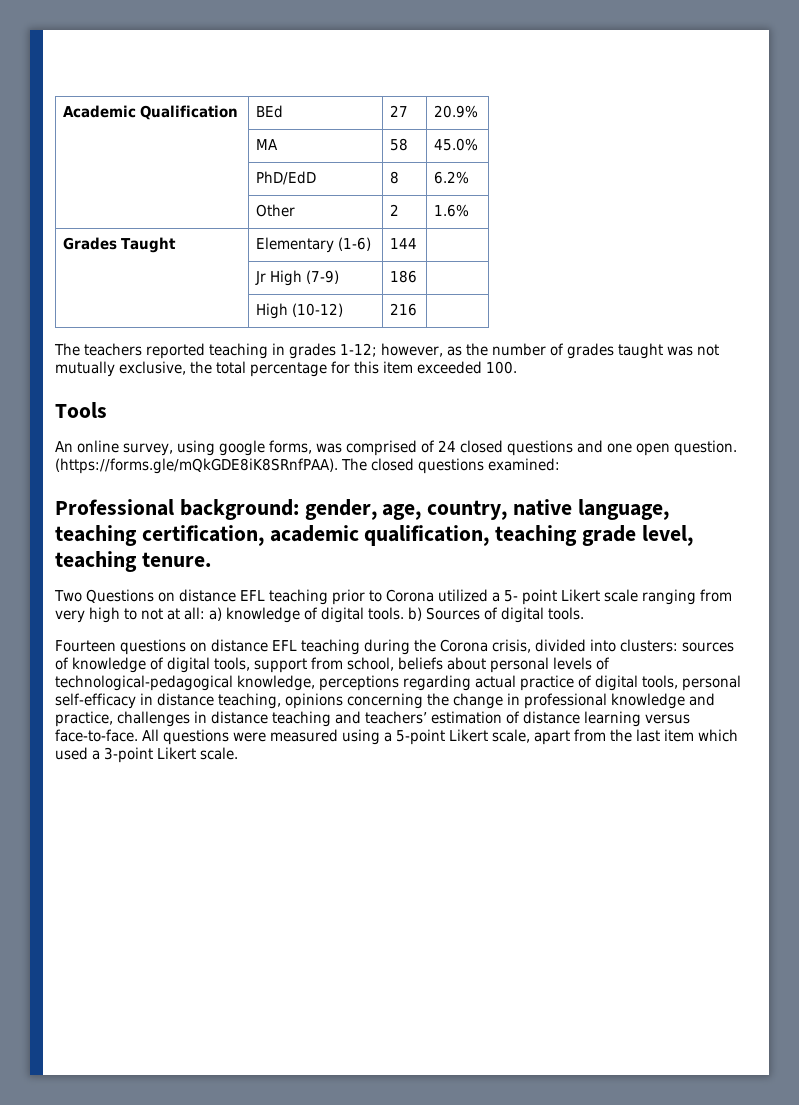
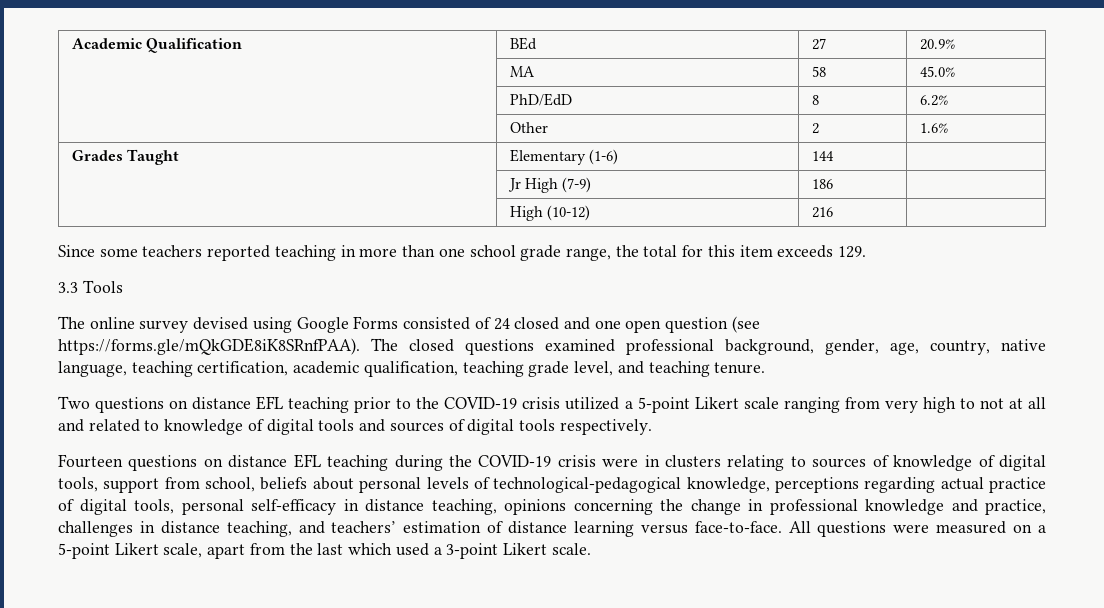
[54,343,80,356] The -> [58,245,138,257] Since some
[289,343,719,359] [55,361,186,377] grades 1-12; however, as the number of grades taught was not mutually exclusive, -> [359,245,611,261] more than one school grade range,
[250,362,327,377] percentage -> (678, 251) none
[417,361,517,374] [55,402,107,418] [55,440,417,456] exceeded 100. // Tools // An online survey, using google forms, was comprised -> [777,245,867,258] [58,280,123,293] [58,316,471,333] exceeds 129. // 3.3 Tools // The online survey devised using Google Forms consisted
[507,440,573,456] questions -> (560, 323) none
[674,440,737,456] [55,458,560,474] [55,499,299,520] question. (https://forms.gle/mQkGDE8iK8SRnfPAA). The closed questions examined: // Professional background: -> [665,316,760,333] [58,338,814,355] question (see https://forms.gle/mQkGDE8iK8SRnfPAA). The closed questions examined professional background,
(693, 535) none -> [617,361,644,374] and
[85,589,154,603] Questions -> [95,397,165,413] questions
[385,589,557,605] Corona utilized a 5- point -> [416,397,690,413] the COVID-19 crisis utilized a 5-point
[184,607,584,623] all: a) knowledge of digital tools. b) Sources of digital tools. -> [1028,397,1047,409] [58,419,652,435] all and related to knowledge of digital tools and sources of digital tools respectively.
[440,639,678,653] Corona crisis, divided into clusters: -> [478,455,806,471] COVID-19 crisis were in clusters relating to
[272,711,331,727] teaching -> [226,521,292,537] teaching,
[342,729,380,745] using -> [1013,524,1033,533] on
[664,729,694,742] item -> (344, 549) none

